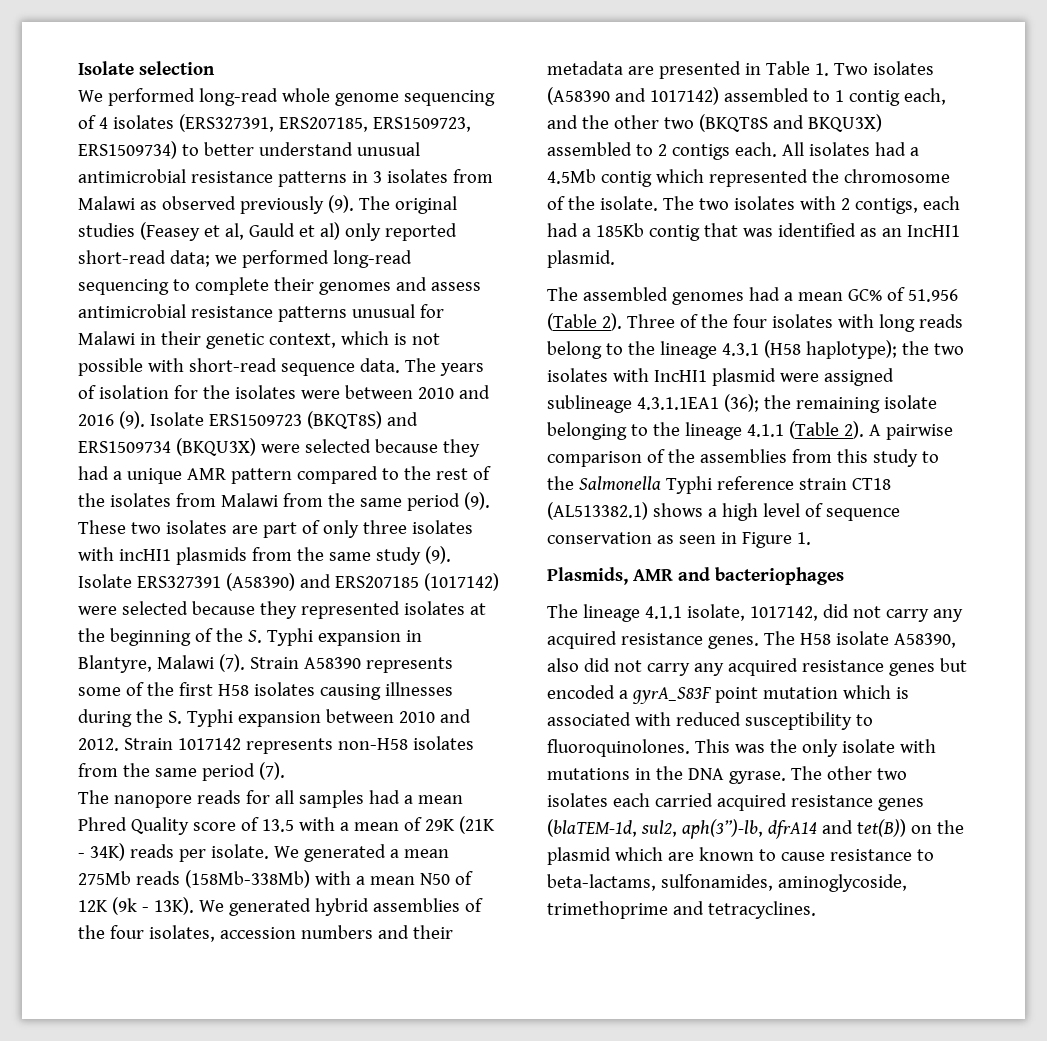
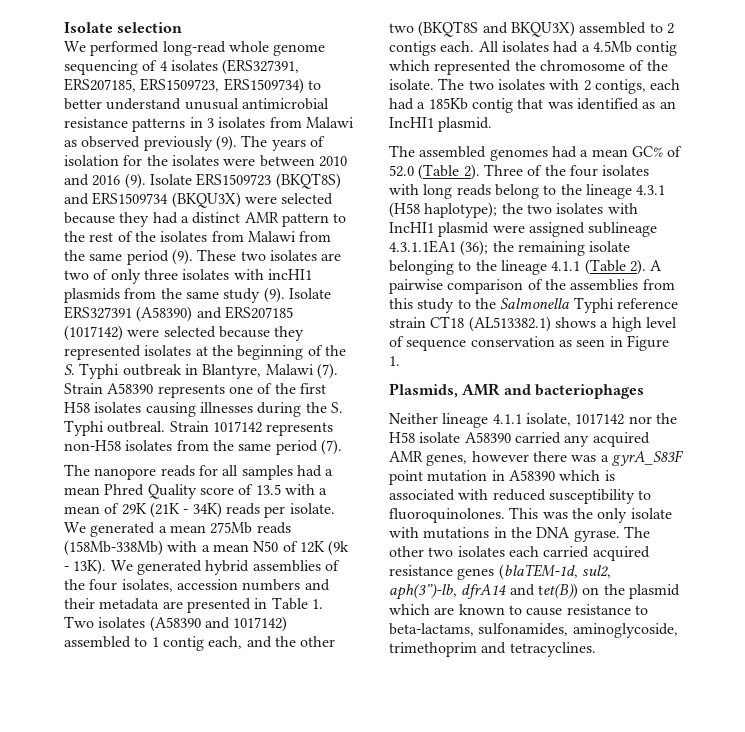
[394,196,457,214] [78,222,457,241] [78,250,412,268] [78,277,481,295] [78,304,444,322] [78,331,440,349] [78,358,436,376] original studies (Feasey et al, Gauld et al) only reported short-read data; we performed long-read sequencing to complete their genomes and assess antimicrobial resistance patterns unusual for Malawi in their genetic context, which is not possible with short-read sequence data. The -> (268, 141) none
[126,468,182,484] unique -> [192,212,241,224] distinct
[296,466,378,484] compared -> (329, 220) none
[262,522,297,538] part -> [64,270,89,280] two
[317,630,401,646] expansion -> [122,364,182,376] outbreak
[78,687,121,696] some -> [228,386,253,394] one
[237,709,471,727] [78,738,119,751] expansion between 2010 and 2012. -> [107,421,166,433] outbreal.
[907,289,958,302] 51.956 -> [389,165,414,177] 52.0
[547,604,578,618] The -> [389,413,438,424] Neither
[749,604,963,622] [547,631,956,649] [547,658,967,676] [547,685,615,699] 1017142, did not carry any acquired resistance genes. The H58 isolate A58390, also did not carry any acquired resistance genes but encoded -> [575,413,677,425] [389,432,650,447] [389,451,597,466] 1017142 nor the H58 isolate A58390 carried any acquired AMR genes, however there was
(838, 693) none -> [491,470,555,481] in A58390
[547,901,668,919] trimethoprime -> [389,642,477,657] trimethoprim

